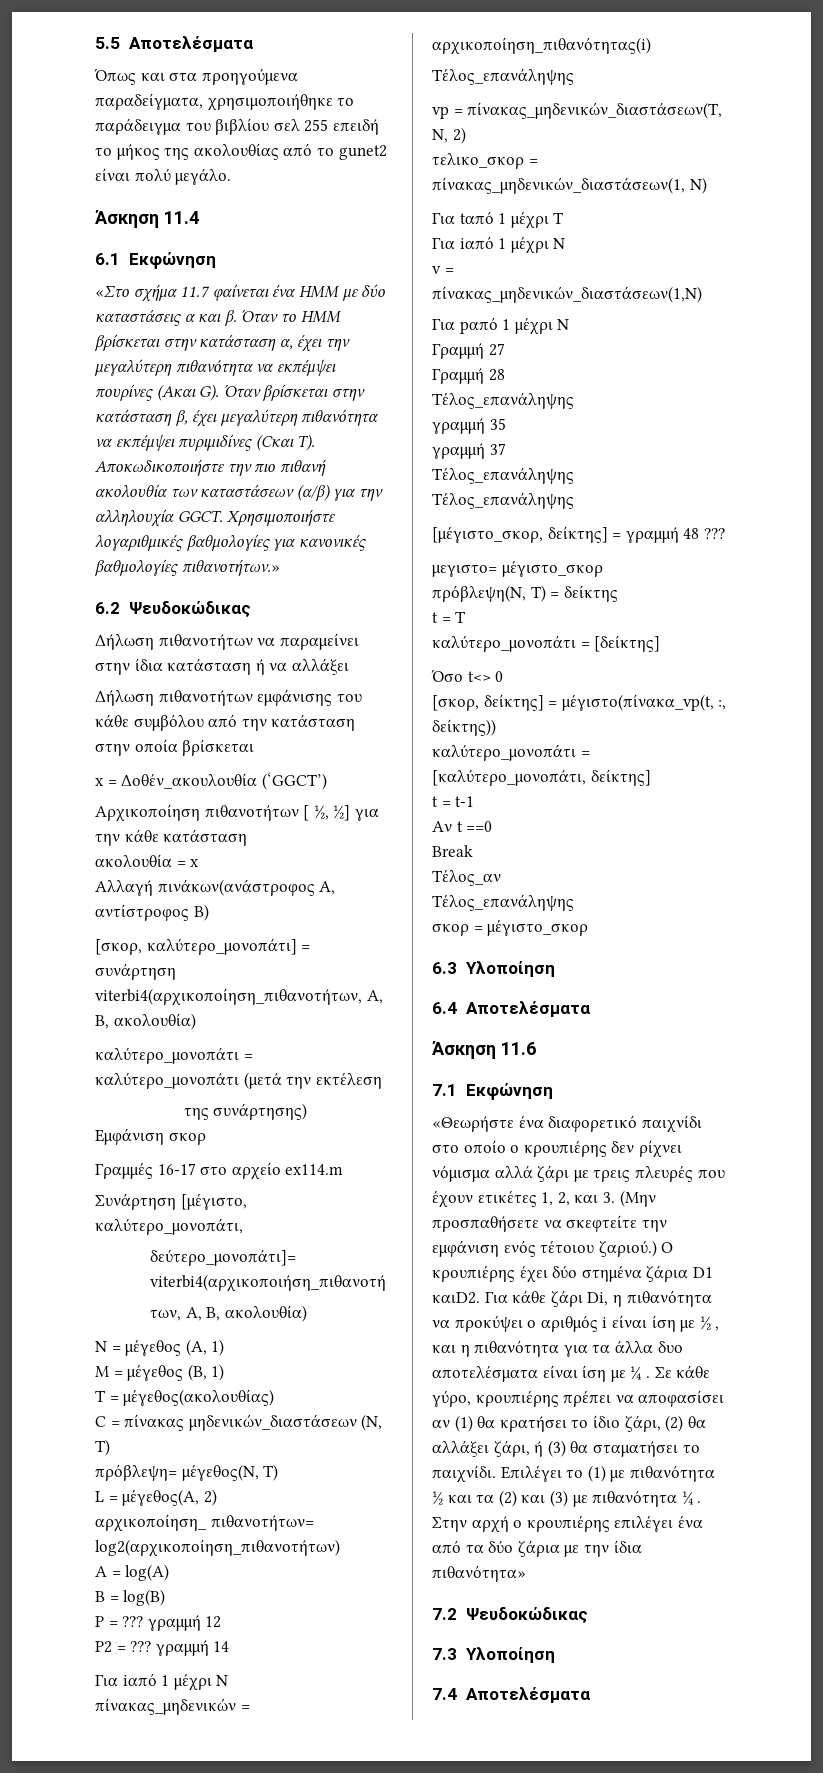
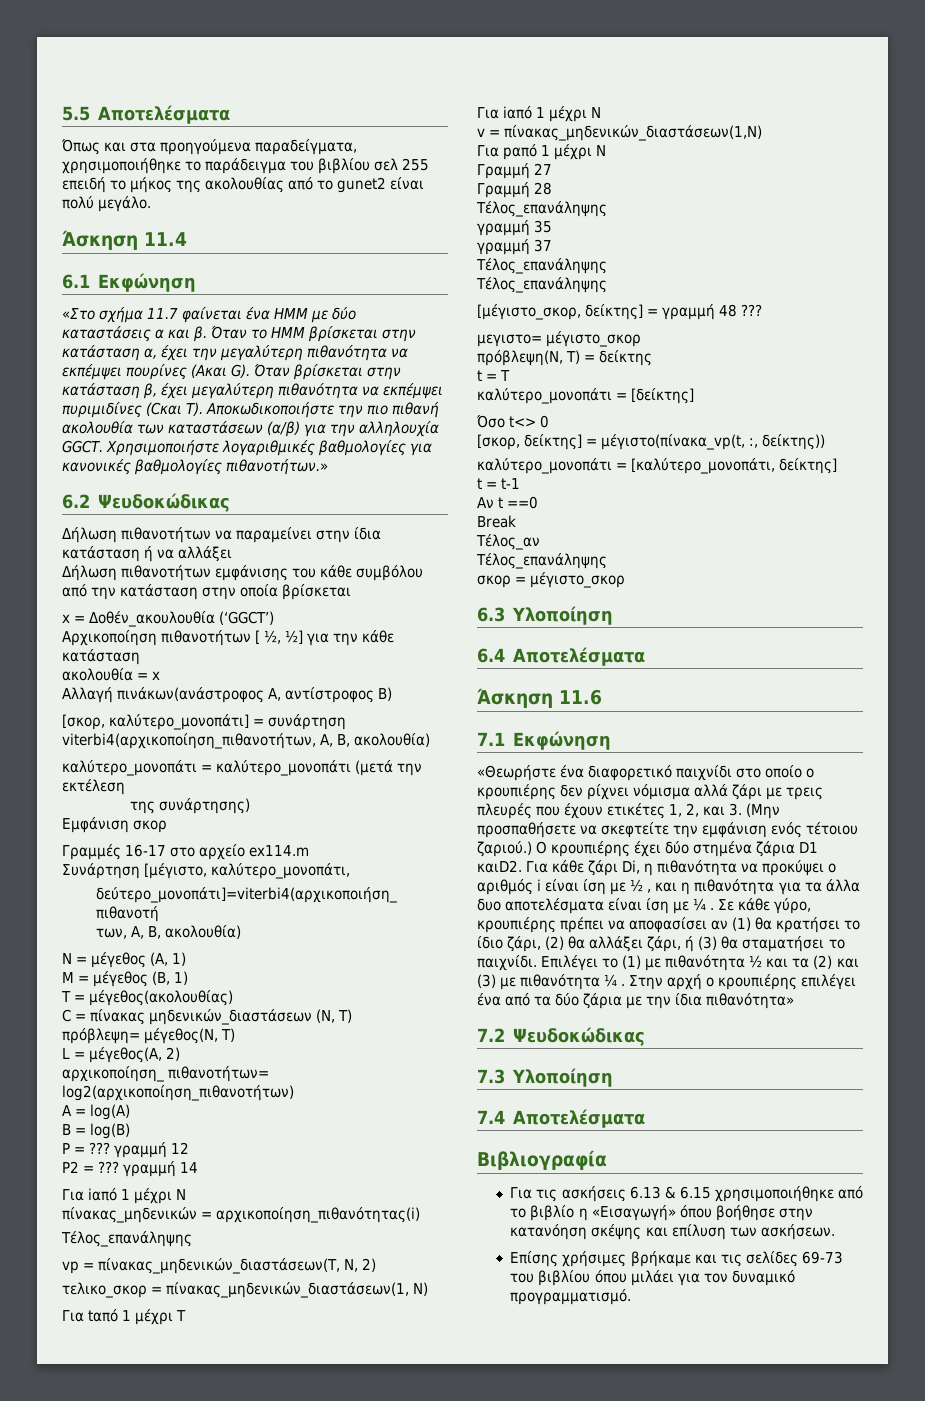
(590, 1695) none -> [477,1150,607,1170] [510,1186,863,1202] [510,1205,813,1221] [510,1224,835,1240] [510,1251,843,1267] [510,1270,795,1286] [510,1289,632,1305] // Βιβλιογραφία // Για τις ασκήσεις 6.13 & 6.15 χρησιμοποιήθηκε από το βιβλίο η «Εισαγωγή» όπου βοήθησε στην κατανόηση σκέψης και επίλυση των ασκήσεων. // Επίσης χρήσιμες βρήκαμε και τις σελίδες 69-73 του βιβλίου όπου μιλάει για τον δυναμικό προγραμματισμό.

